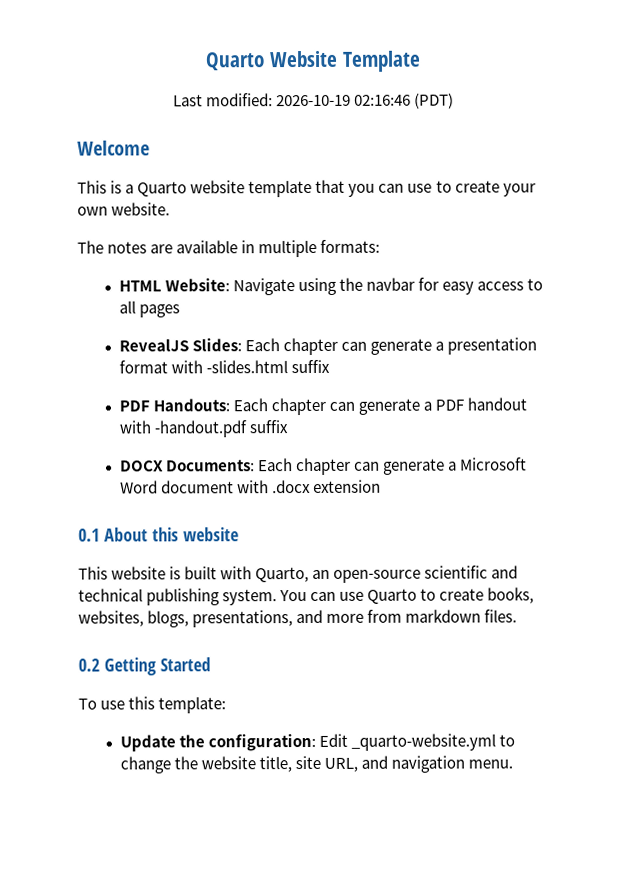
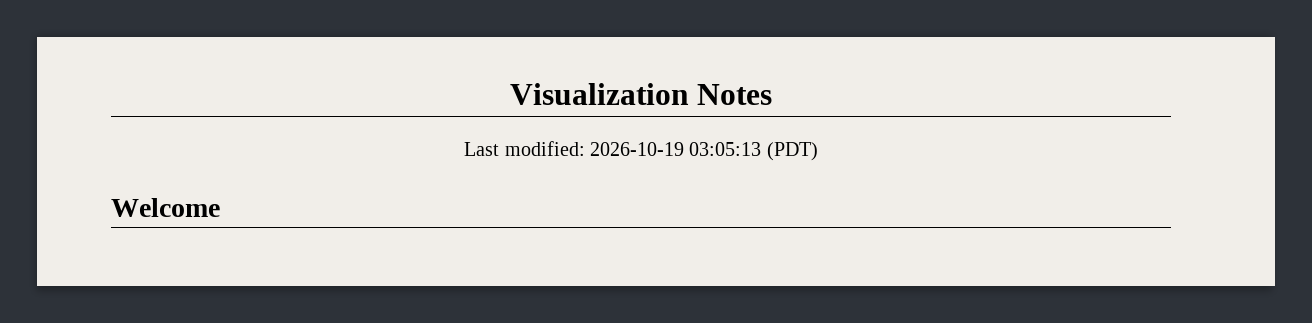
[205,50,421,72] Quarto Website Template -> [509,83,773,105] Visualization Notes
[354,94,412,106] 02:16:46 -> [689,142,762,156] 03:05:13
[77,179,536,198] [77,202,171,216] [77,239,381,258] [118,277,543,296] [118,300,180,318] [118,337,537,356] [118,359,330,374] [118,397,527,416] [118,420,288,438] [119,457,527,476] [119,479,381,494] [78,527,239,542] [78,565,519,583] [78,587,535,606] [78,609,518,628] [78,657,211,676] [78,696,227,714] [119,733,515,752] [119,755,513,774] // This is a Quarto website template that you can use to create your own website. // The notes are available in multiple formats: // HTML Website: Navigate using the navbar for easy access to all pages // RevealJS Slides: Each chapter can generate a presentation format with -slides.html suffix // PDF Handouts: Each chapter can generate a PDF handout with -handout.pdf suffix // DOCX Documents: Each chapter can generate a Microsoft Word document with .docx extension // 0.1 About this website // This website is built with Quarto, an open-source scientific and technical publishing system. You can use Quarto to create books, websites, blogs, presentations, and more from markdown files. // 0.2 Getting Started // To use this template: // Update the configuration: Edit _quarto-website.yml to change the website title, site URL, and navigation menu. -> (220, 207) none

